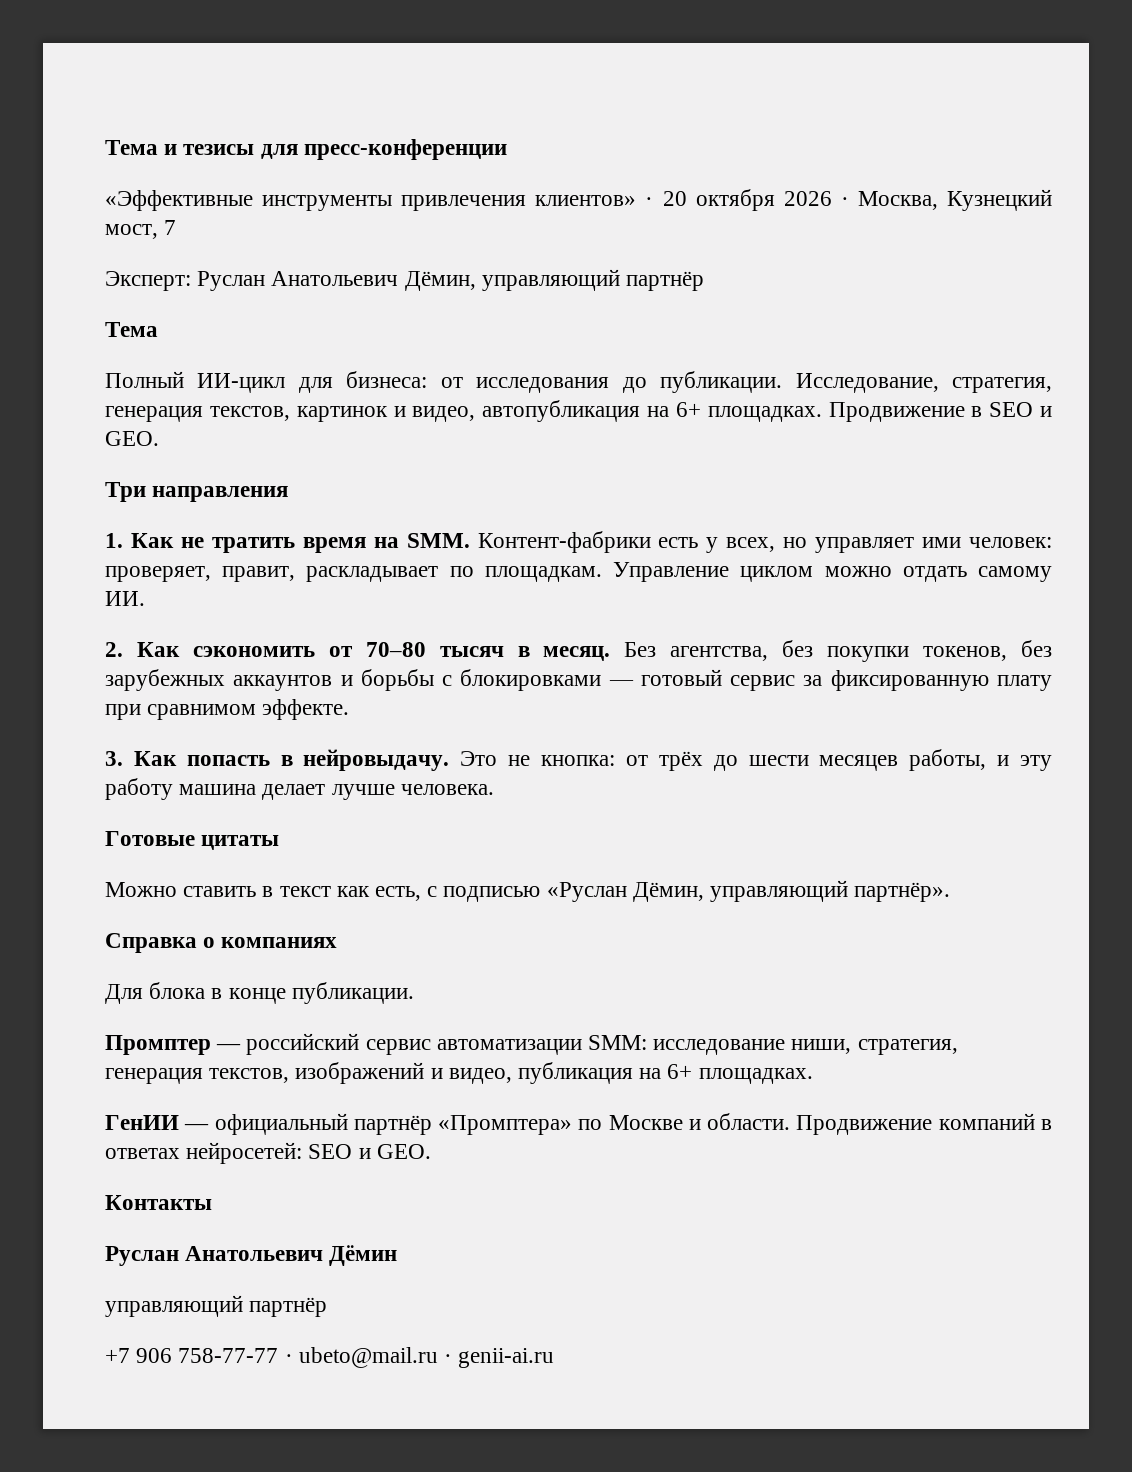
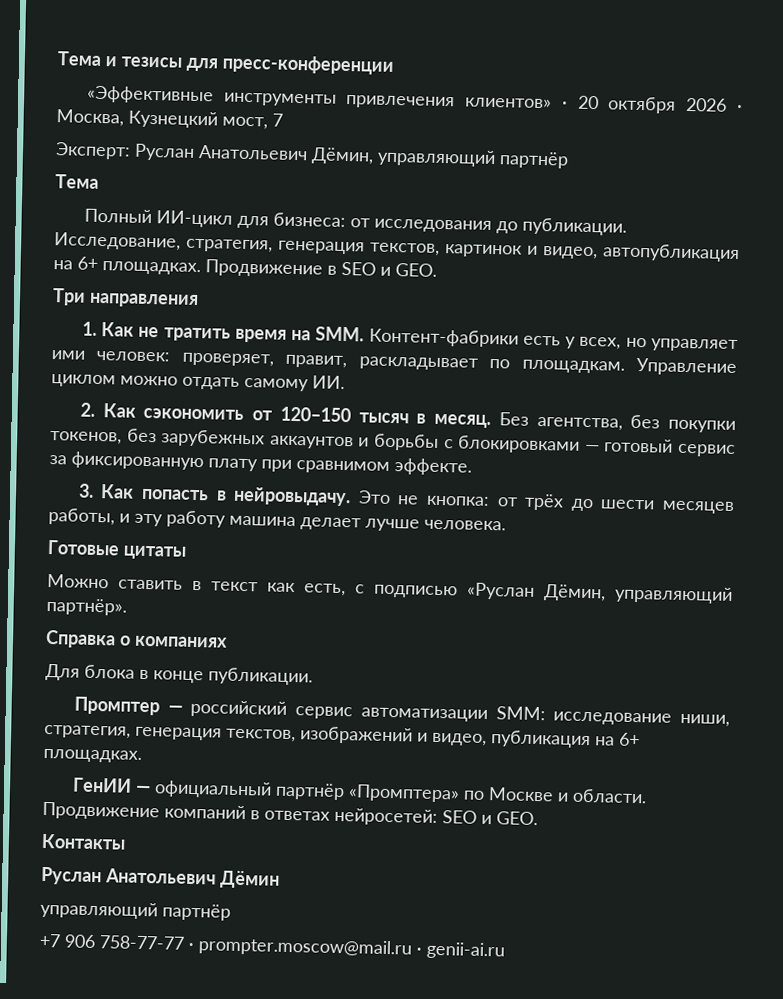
[365,642,426,657] 70–80 -> [279,406,351,423] 120–150
[298,1347,438,1368] ubeto@mail.ru -> [198,937,412,958] prompter.moscow@mail.ru

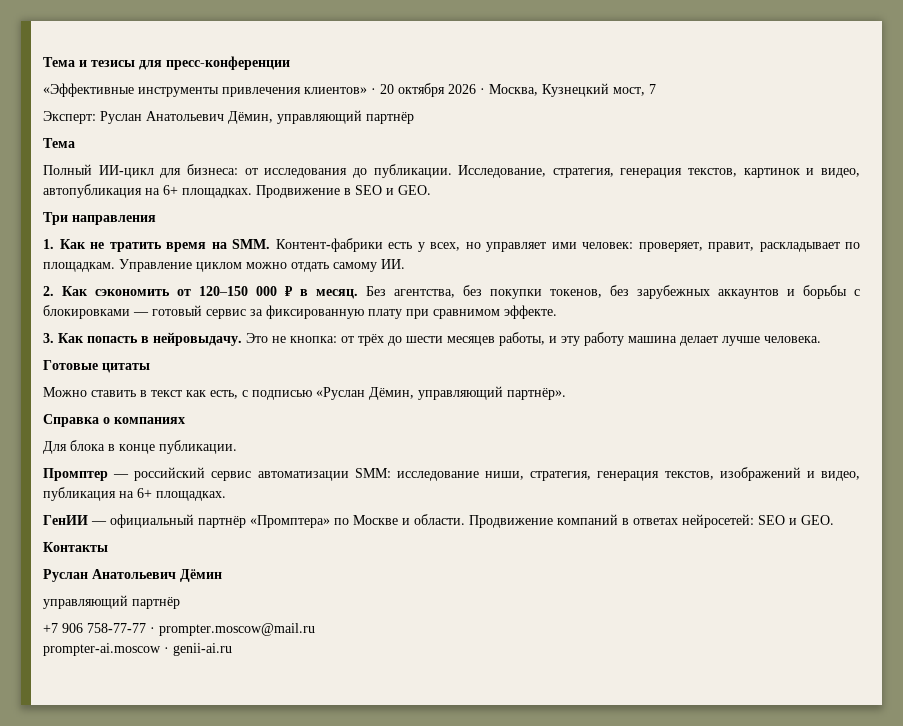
[358,412,409,424] тысяч -> [256,286,293,296] 000 ₽
(412, 947) none -> [43,643,161,656] // prompter-ai.moscow

